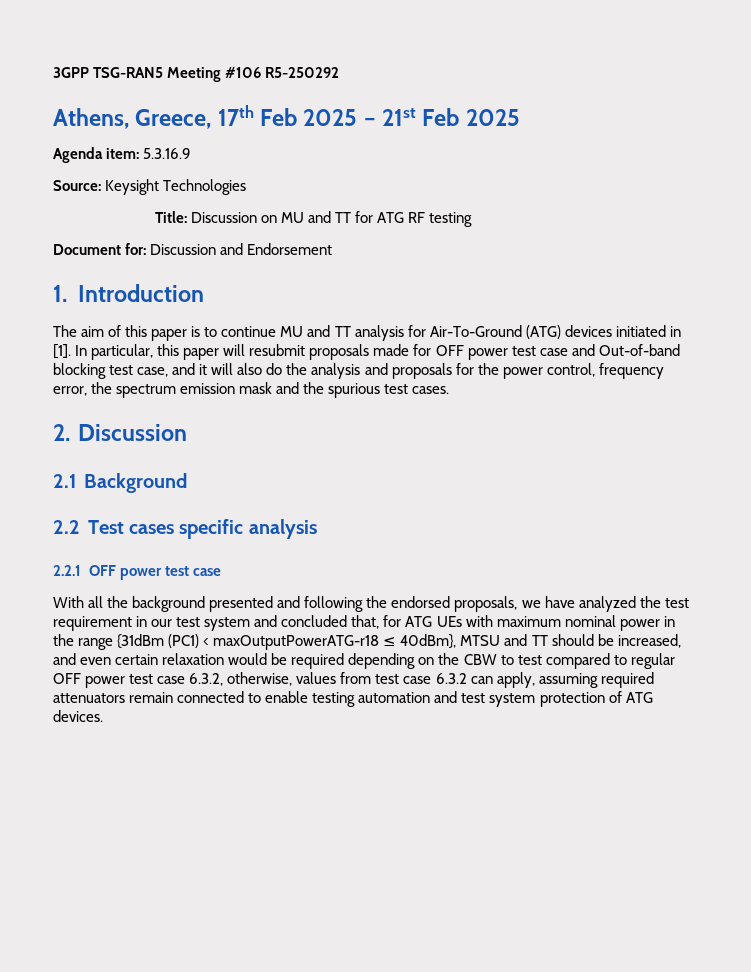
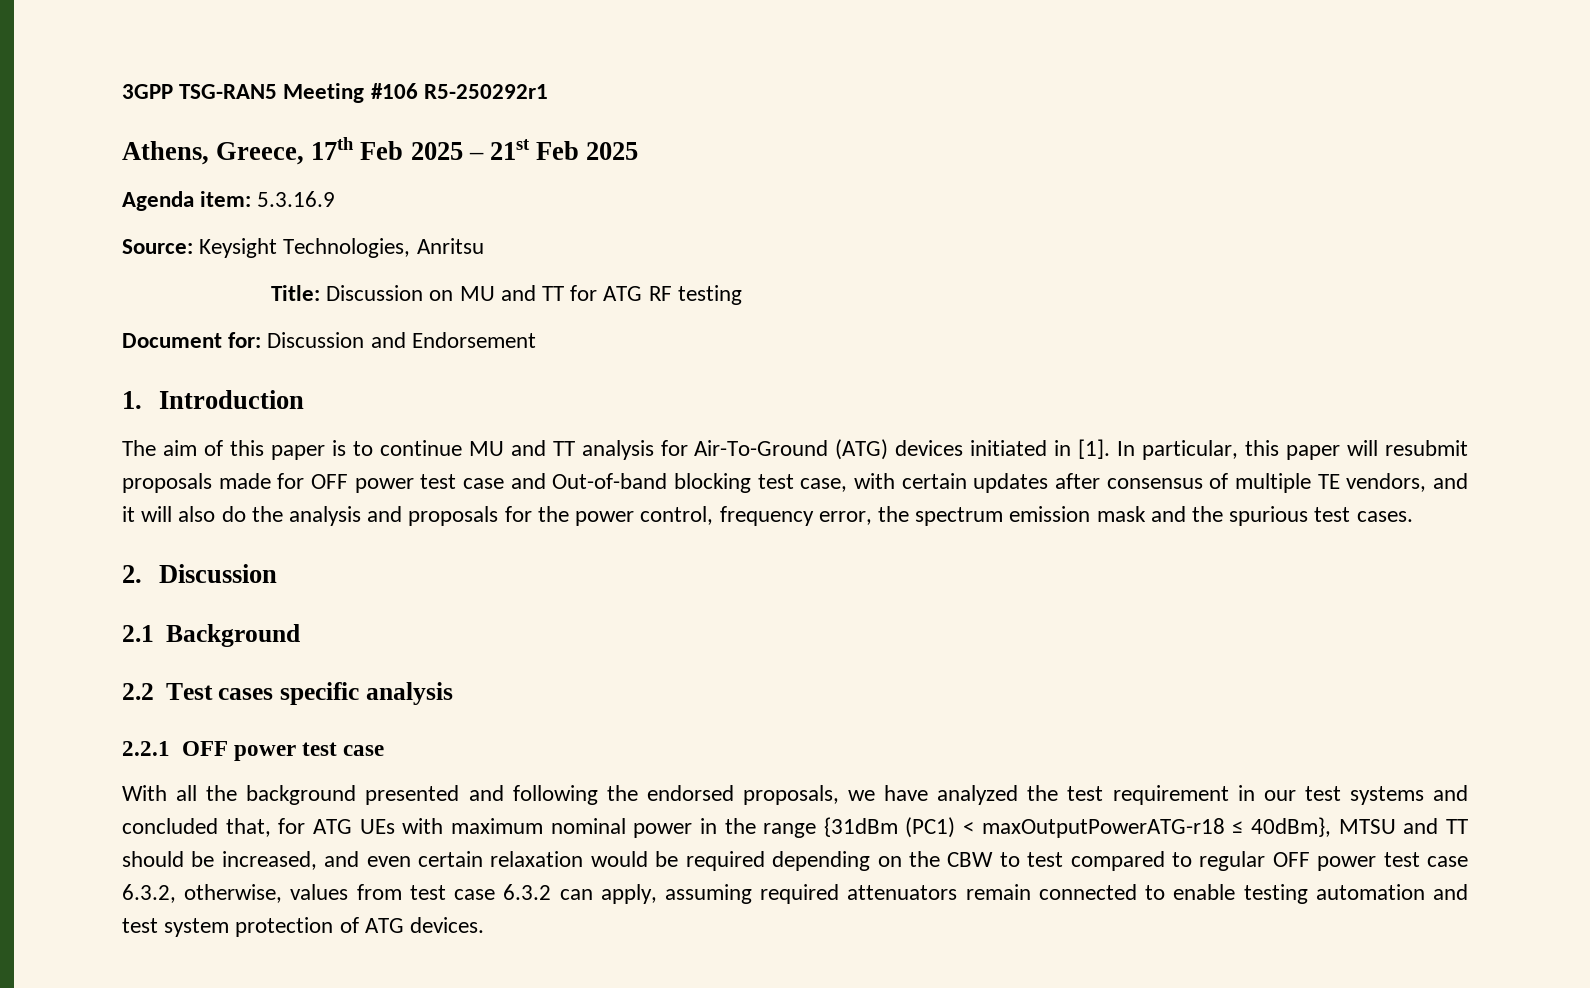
[265,67,340,78] R5-250292 -> [423,84,548,99] R5-250292r1
[163,179,247,195] Technologies -> [283,238,484,258] Technologies, Anritsu
(169, 372) none -> [853,473,1427,493] with certain updates after consensus of multiple TE vendors,
[204,617,251,631] system -> [1349,786,1424,805] systems

